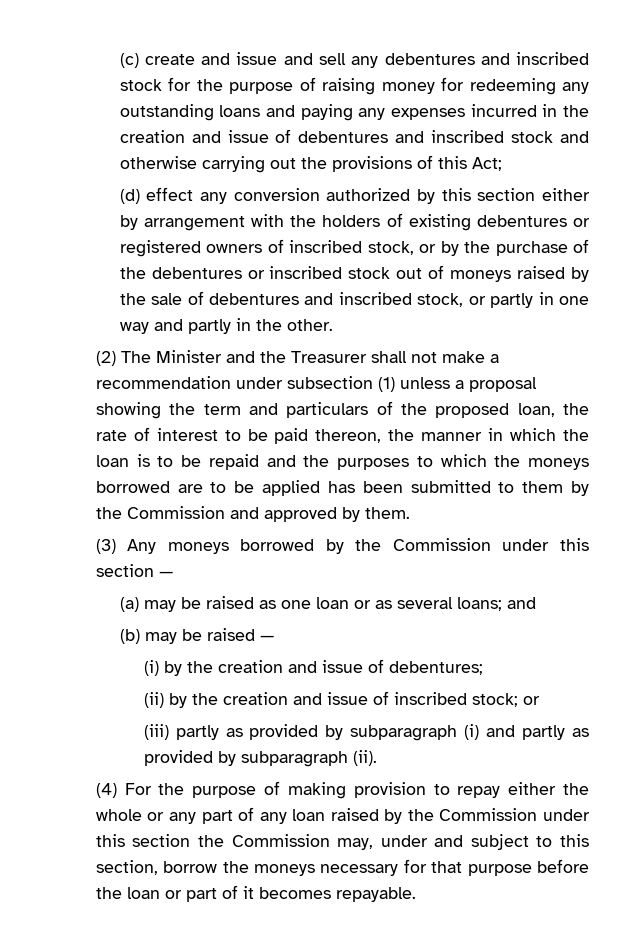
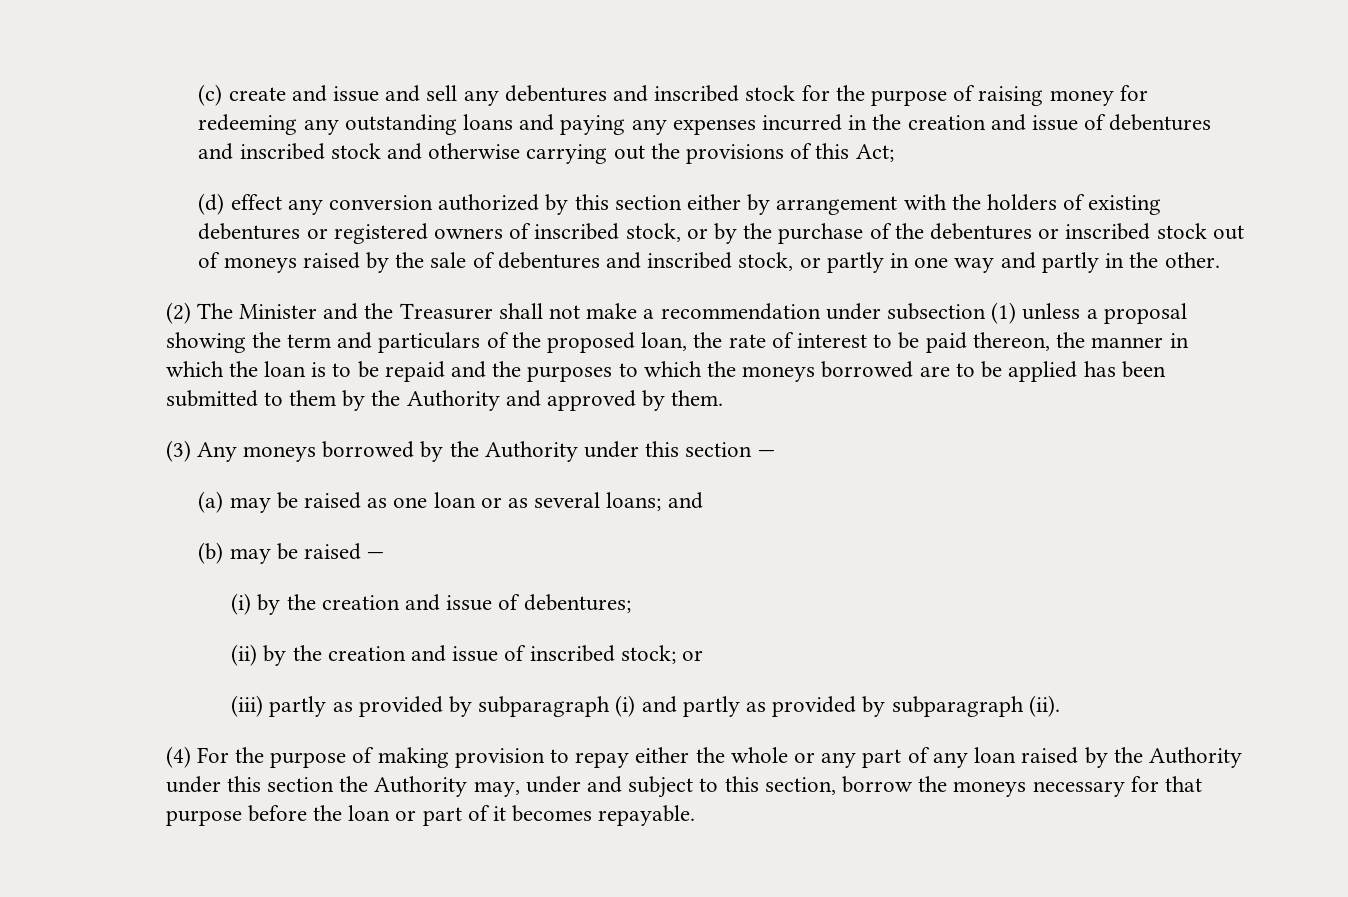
[126,506,225,519] Commission -> [406,390,500,411] Authority
[392,538,491,551] Commission -> [484,441,578,462] Authority
[439,808,538,821] Commission -> [1148,747,1242,768] Authority
[231,834,330,847] Commission -> [374,776,468,797] Authority

